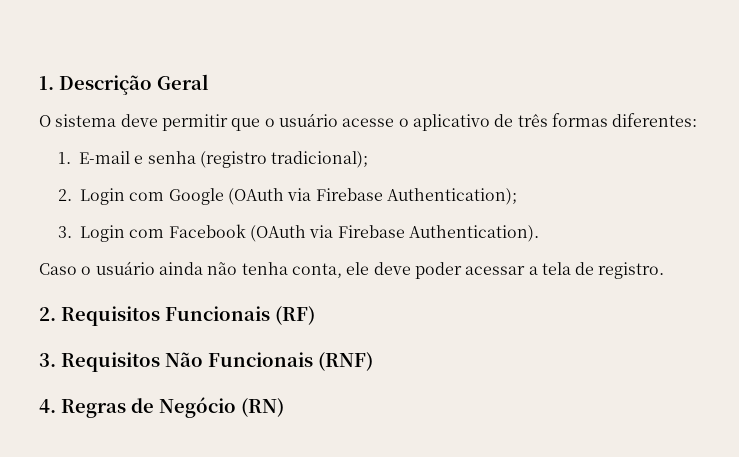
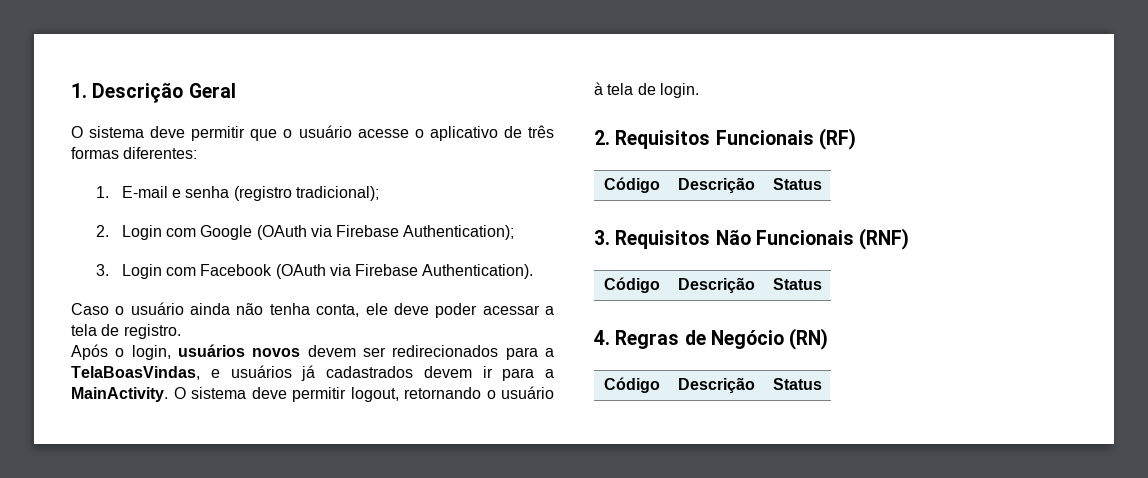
(665, 270) none -> [71,344,554,360] [71,365,554,381] [71,386,554,402] [594,82,699,98] // Após o login, usuários novos devem ser redirecionados para a TelaBoasVindas, e usuários já cadastrados devem ir para a MainActivity. O sistema deve permitir logout, retornando o usuário à tela de login.
(315, 315) none -> [603,177,660,193] [677,177,755,193] [772,178,822,190] // Código | Descrição | Status
(373, 361) none -> [603,277,660,293] [677,277,755,293] [772,278,822,290] // Código | Descrição | Status
(284, 407) none -> [603,377,660,393] [677,377,755,393] [772,378,822,390] // Código | Descrição | Status

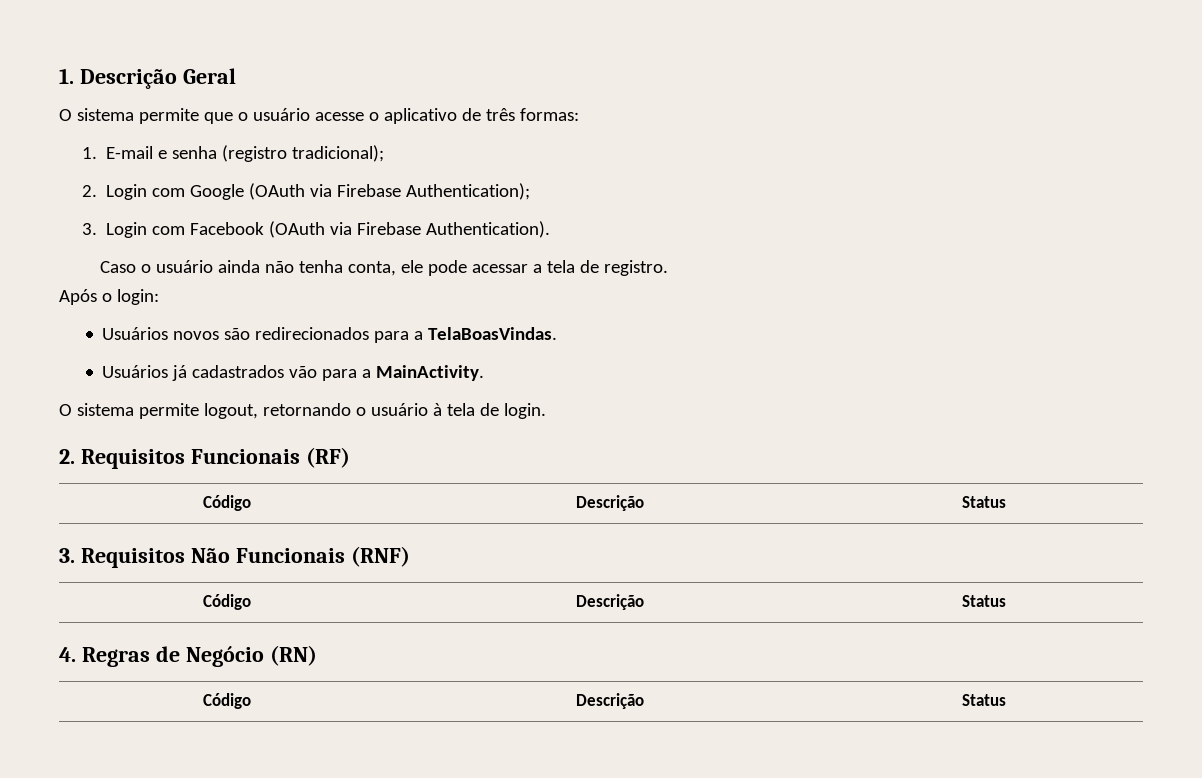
[150,126,246,141] deve permitir -> [138,108,199,124] permite
[71,147,198,159] formas diferentes: -> [519,108,579,121] formas:
[393,303,478,318] deve poder -> [427,260,467,276] pode
[131,344,554,360] [71,365,493,381] login, usuários novos devem ser redirecionados para a TelaBoasVindas, e usuários já cadastrados devem ir -> [116,289,159,305] [102,327,558,343] [102,365,318,381] login: // Usuários novos são redirecionados para a TelaBoasVindas. // Usuários já cadastrados vão
[173,387,346,402] O sistema deve permitir -> [59,403,199,419] // O sistema permite

